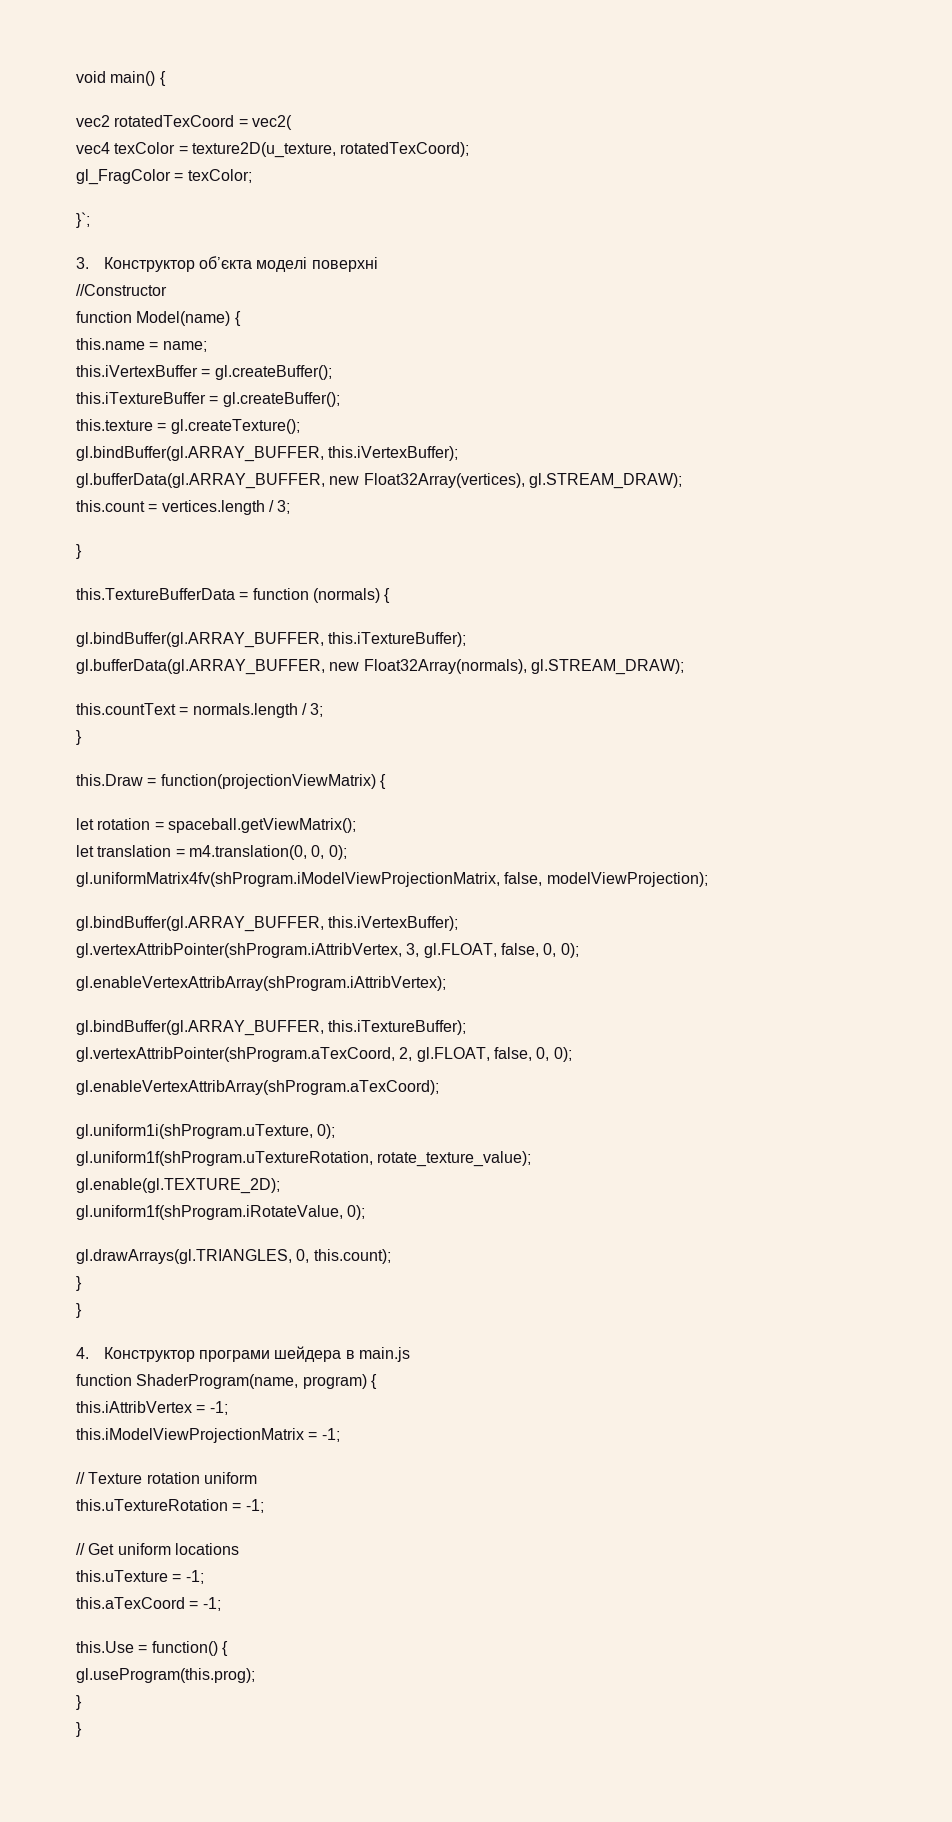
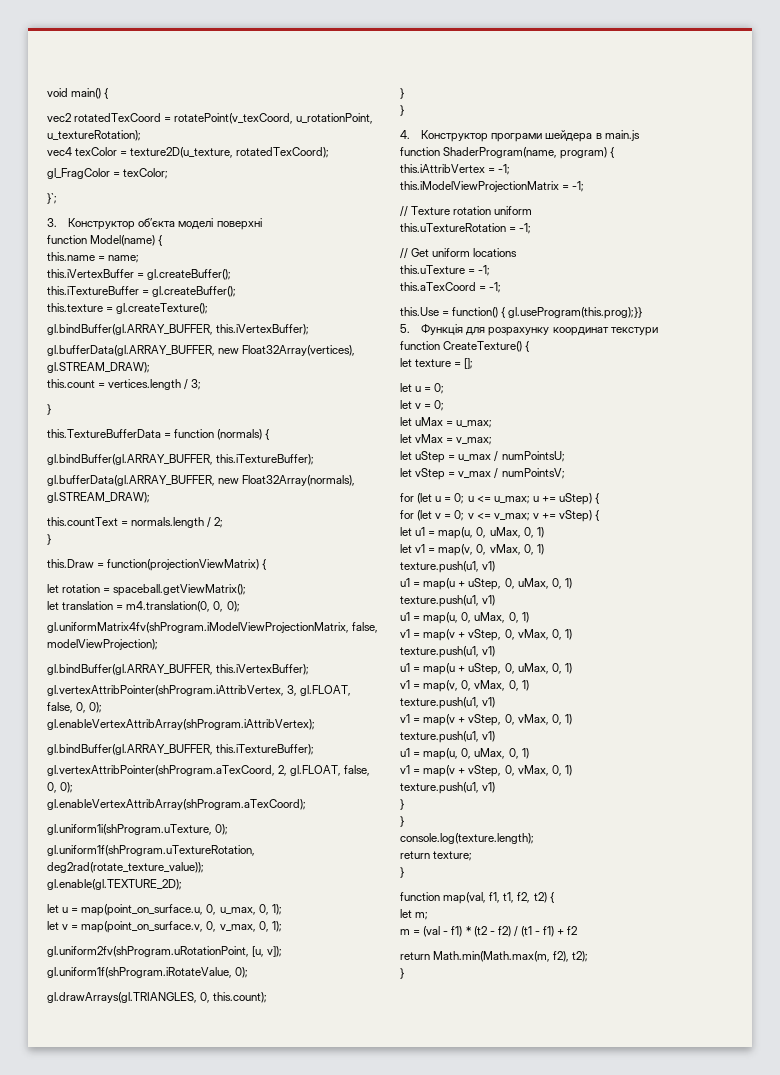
[251,115,292,130] vec2( -> [174,113,374,124] [47,130,141,141] rotatePoint(v_texCoord, u_rotationPoint, u_textureRotation);
[76,284,167,296] // //Constructor -> (262, 224) none
[310,703,324,717] 3; -> [214,517,224,528] 2;
[377,1151,532,1167] rotate_texture_value); -> [47,862,204,873] deg2rad(rotate_texture_value));
(280, 1186) none -> [47,904,282,916] [47,921,282,933] [47,946,283,957] // let u = map(point_on_surface.u, 0, u_max, 0, 1); // let v = map(point_on_surface.v, 0, v_max, 0, 1); // gl.uniform2fv(shProgram.uRotationPoint, [u, v]);
[76,1668,255,1683] [76,1695,82,1710] // gl.useProgram(this.prog); // } -> [508,307,643,319] [400,324,658,336] [400,341,530,352] [400,358,474,369] [400,383,445,394] [400,400,445,411] [400,417,493,428] [400,434,493,445] [400,451,565,463] [400,468,565,480] [400,493,600,505] [400,510,600,522] [400,527,544,539] [400,544,544,556] [400,561,496,573] [400,578,572,590] [400,595,496,607] [400,612,529,624] [400,629,572,641] [400,646,496,658] [400,663,572,675] [400,680,529,692] [400,697,496,709] [400,714,572,726] [400,731,496,743] [400,748,529,760] [400,765,572,777] [400,782,496,794] [400,799,404,810] [400,816,404,827] [400,833,534,844] [400,851,473,861] [400,867,404,878] [400,892,554,904] [400,909,429,920] [400,926,578,937] [400,951,589,962] gl.useProgram(this.prog);}} // 5. Функція для розрахунку координат текстури // function CreateTexture() { // let texture = []; // let u = 0; // let v = 0; // let uMax = u_max; // let vMax = v_max; // let uStep = u_max / numPointsU; // let vStep = v_max / numPointsV; // for (let u = 0; u <= u_max; u += uStep) { // for (let v = 0; v <= v_max; v += vStep) { // let u1 = map(u, 0, uMax, 0, 1) // let v1 = map(v, 0, vMax, 0, 1) // texture.push(u1, v1) // u1 = map(u + uStep, 0, uMax, 0, 1) // texture.push(u1, v1) // u1 = map(u, 0, uMax, 0, 1) // v1 = map(v + vStep, 0, vMax, 0, 1) // texture.push(u1, v1) // u1 = map(u + uStep, 0, uMax, 0, 1) // v1 = map(v, 0, vMax, 0, 1) // texture.push(u1, v1) // v1 = map(v + vStep, 0, vMax, 0, 1) // texture.push(u1, v1) // u1 = map(u, 0, uMax, 0, 1) // v1 = map(v + vStep, 0, vMax, 0, 1) // texture.push(u1, v1) // } // } // console.log(texture.length); // return texture; // } // function map(val, f1, t1, f2, t2) { // let m; // m = (val - f1) * (t2 - f2) / (t1 - f1) + f2 // return Math.min(Math.max(m, f2), t2);

